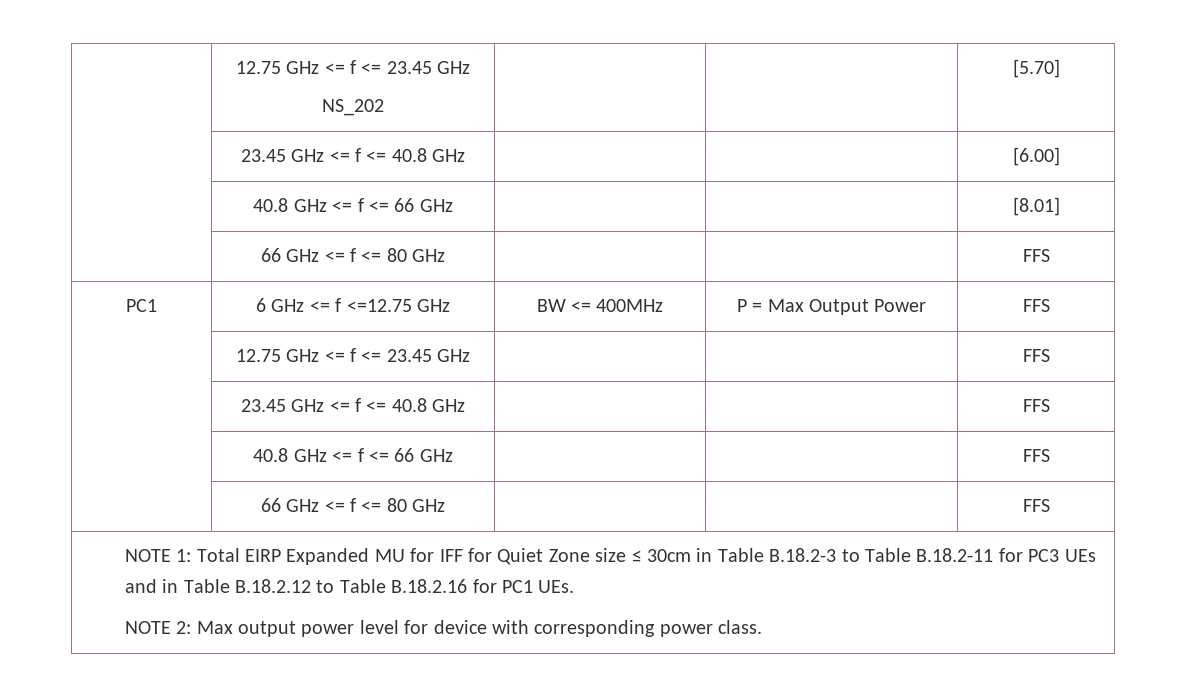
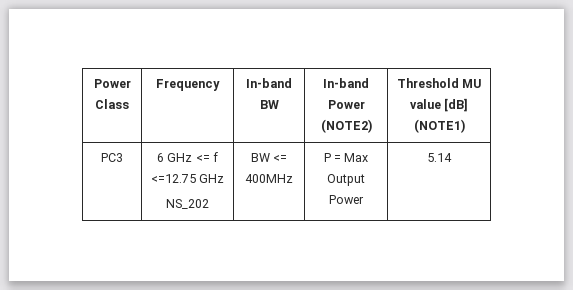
[235,60,471,74] [322,99,384,116] [1012,59,1060,78] [240,148,466,162] [1012,147,1060,166] [253,198,453,212] [1012,197,1060,216] [260,248,446,262] [1022,249,1050,262] [126,299,157,312] | 12.75 GHz <= f <= 23.45 GHz // NS_202 | | | [5.70] // | 23.45 GHz <= f <= 40.8 GHz | | | [6.00] // | 40.8 GHz <= f <= 66 GHz | | | [8.01] // | 66 GHz <= f <= 80 GHz | | | FFS // PC1 -> [93,79,131,88] [95,99,129,109] [156,79,220,91] [246,78,292,88] [259,100,279,109] [323,78,369,88] [327,100,365,109] [320,119,372,133] [396,78,482,88] [409,98,469,112] [413,119,465,133] [101,153,123,162] Power Class | Frequency | In-band BW | In-band Power (NOTE2) | Threshold MU value [dB] (NOTE1) // PC3
(450, 305) none -> [166,199,209,209] // NS_202
[1022,299,1050,312] [235,348,471,362] [1022,349,1050,362] [240,398,466,412] [1022,399,1050,412] [253,448,453,462] [1022,449,1050,462] [260,498,446,512] [1022,499,1050,512] [124,548,1096,565] [124,579,575,593] [124,620,763,637] FFS // | 12.75 GHz <= f <= 23.45 GHz | | | FFS // | 23.45 GHz <= f <= 40.8 GHz | | | FFS // | 40.8 GHz <= f <= 66 GHz | | | FFS // | 66 GHz <= f <= 80 GHz | | | FFS // NOTE 1: Total EIRP Expanded MU for IFF for Quiet Zone size ≤ 30cm in Table B.18.2-3 to Table B.18.2-11 for PC3 UEs and in Table B.18.2.12 to Table B.18.2.16 for PC1 UEs. // NOTE 2: Max output power level for device with corresponding power class. -> [427,153,452,162] 5.14

